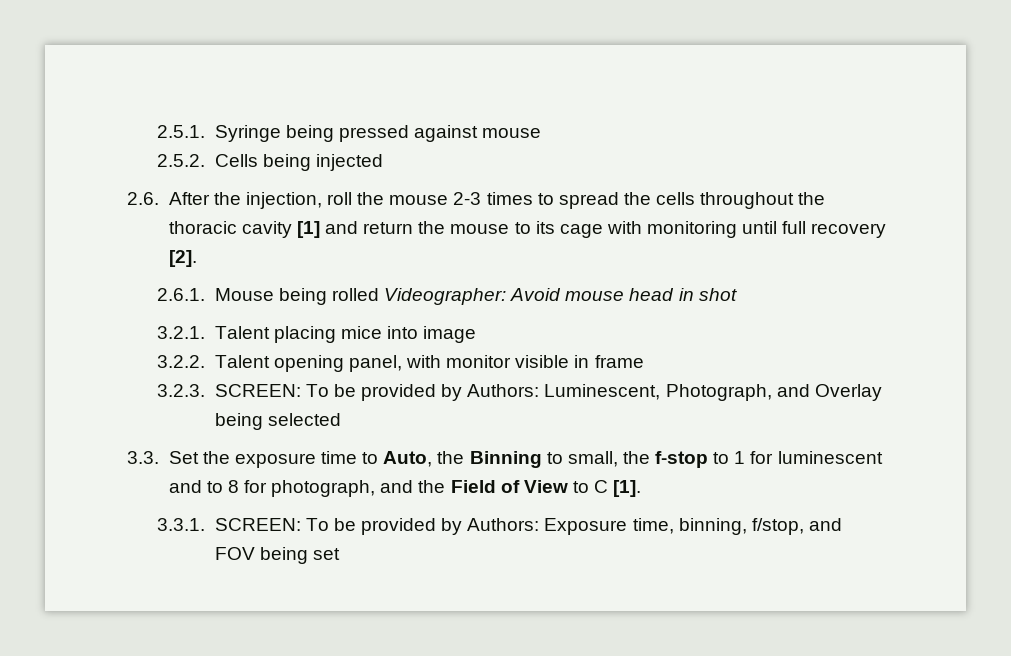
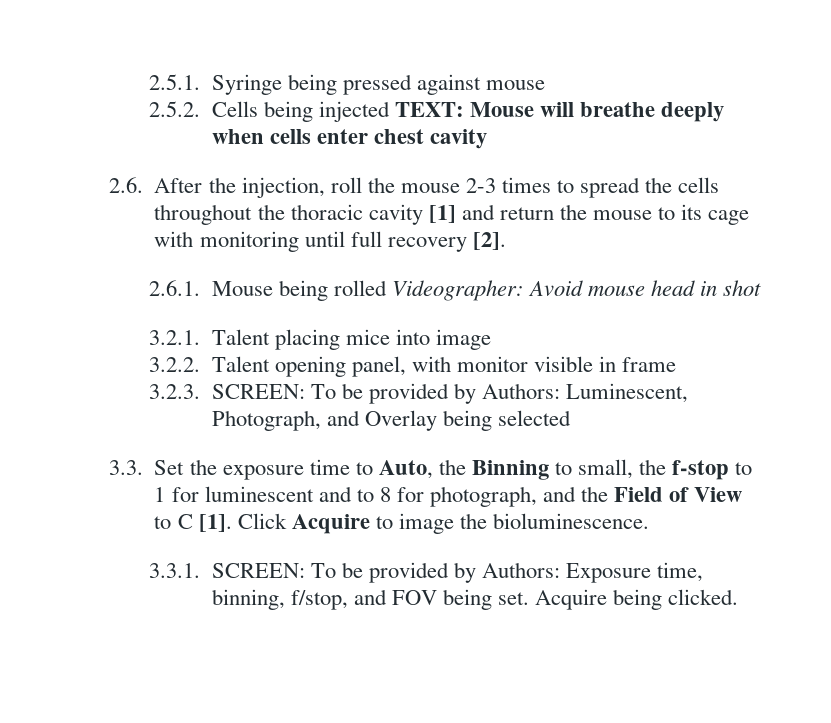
(383, 162) none -> [394,102,725,122] [211,129,487,149] TEXT: Mouse will breathe deeply when cells enter chest cavity
(642, 488) none -> [237,513,650,534] Click Acquire to image the bioluminescence.
[312,548,340,560] set -> [497,589,739,610] set. Acquire being clicked.

